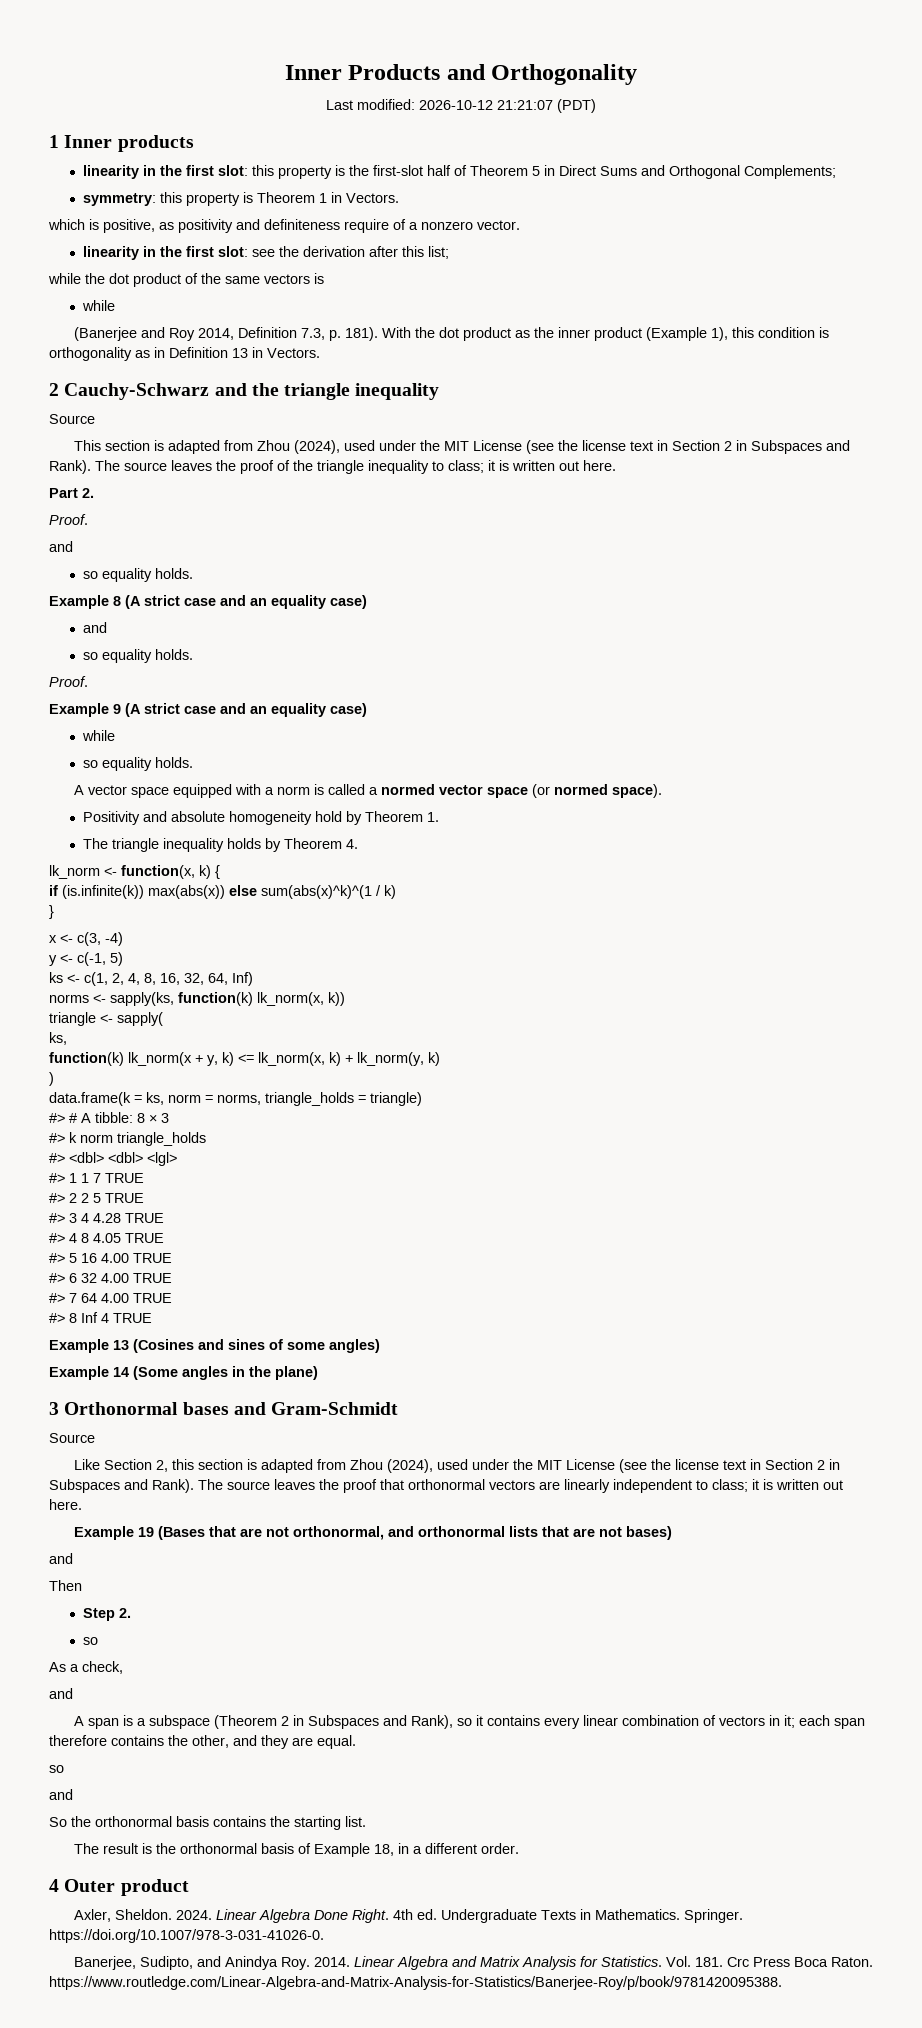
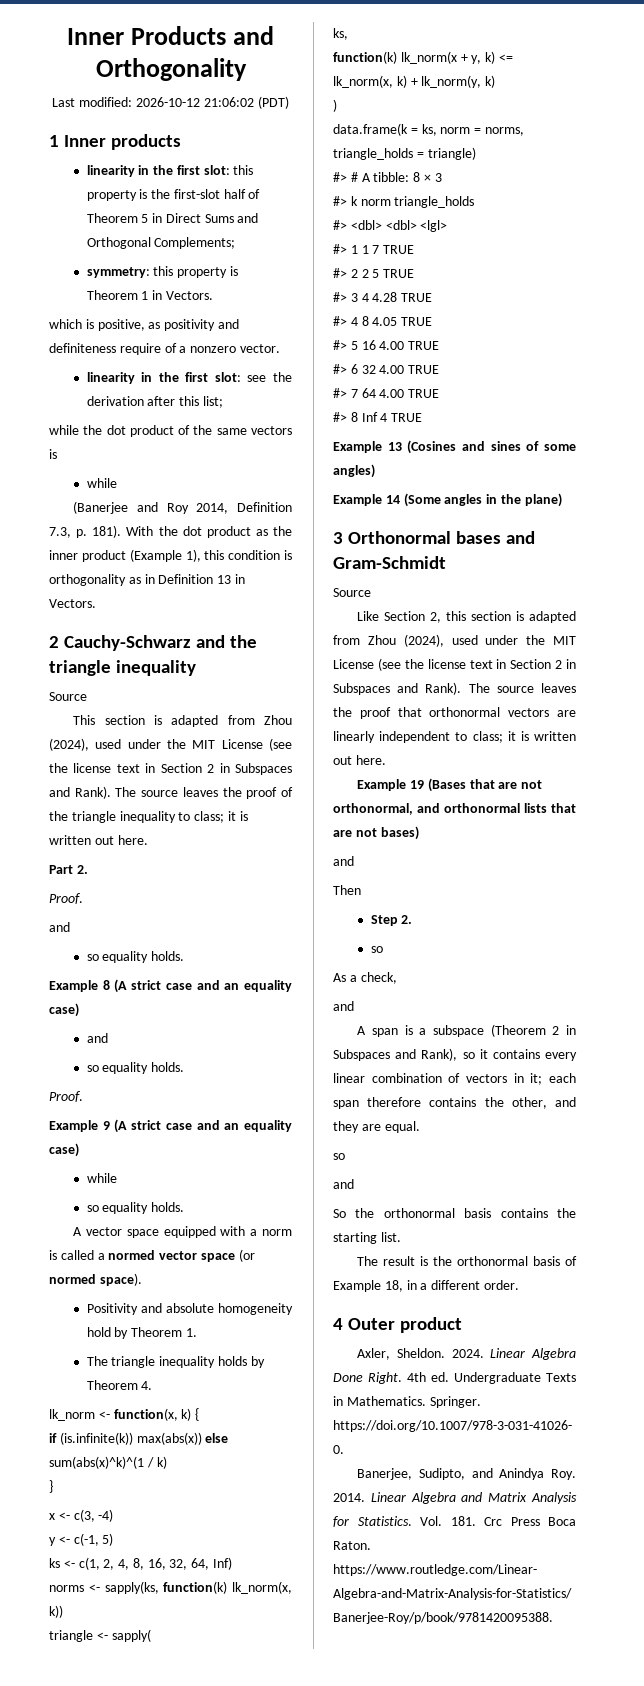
[497,100,553,110] 21:21:07 -> [203,97,254,107] 21:06:02

